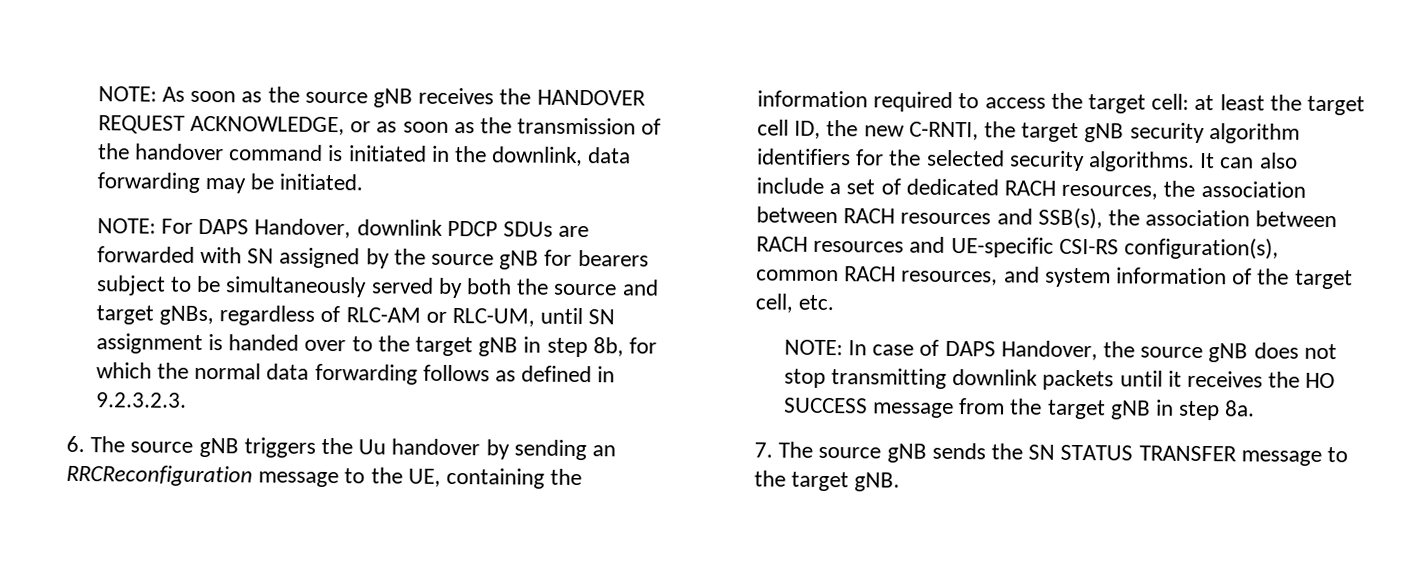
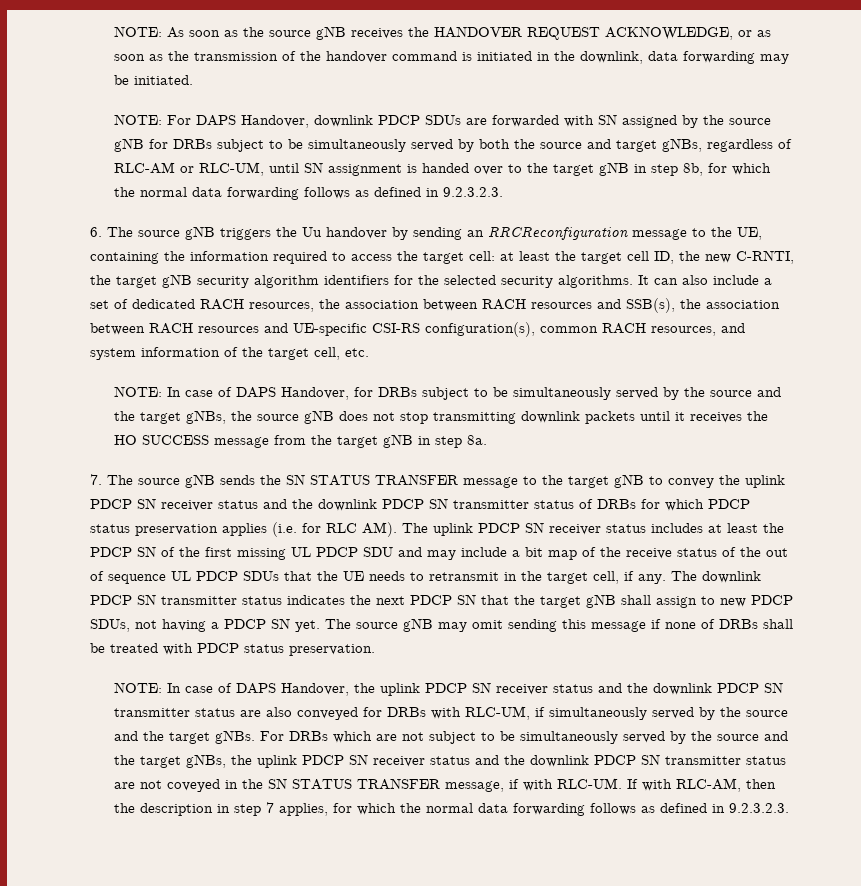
[577,249,649,267] bearers -> [173,139,213,149] DRBs
(1098, 350) none -> [354,387,782,400] [114,410,227,424] for DRBs subject to be simultaneously served by the source and the target gNBs,
[854,472,901,492] gNB. -> [614,474,786,488] [90,498,751,511] [90,522,785,537] [90,546,789,560] [90,571,762,584] [90,594,794,608] [90,618,794,632] [90,643,376,656] [114,682,784,696] [114,706,789,720] [114,730,789,744] [114,754,787,768] [114,778,777,792] [114,802,790,816] gNB to convey the uplink PDCP SN receiver status and the downlink PDCP SN transmitter status of DRBs for which PDCP status preservation applies (i.e. for RLC AM). The uplink PDCP SN receiver status includes at least the PDCP SN of the first missing UL PDCP SDU and may include a bit map of the receive status of the out of sequence UL PDCP SDUs that the UE needs to retransmit in the target cell, if any. The downlink PDCP SN transmitter status indicates the next PDCP SN that the target gNB shall assign to new PDCP SDUs, not having a PDCP SN yet. The source gNB may omit sending this message if none of DRBs shall be treated with PDCP status preservation. // NOTE: In case of DAPS Handover, the uplink PDCP SN receiver status and the downlink PDCP SN transmitter status are also conveyed for DRBs with RLC-UM, if simultaneously served by the source and the target gNBs. For DRBs which are not subject to be simultaneously served by the source and the target gNBs, the uplink PDCP SN receiver status and the downlink PDCP SN transmitter status are not coveyed in the SN STATUS TRANSFER message, if with RLC-UM. If with RLC-AM, then the description in step 7 applies, for which the normal data forwarding follows as defined in 9.2.3.2.3.

